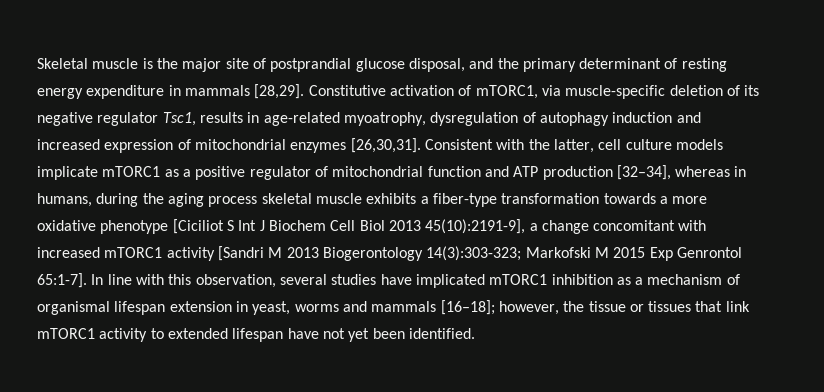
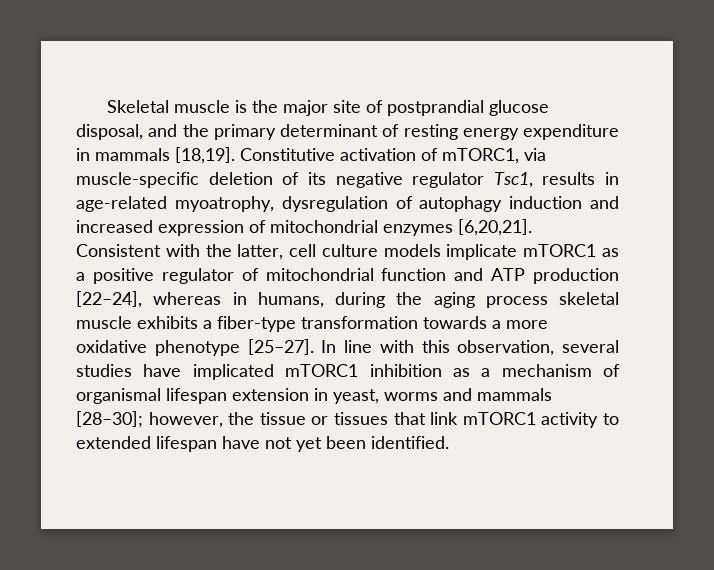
[254,84,305,99] [28,29]. -> [175,147,235,164] [18,19].
[350,138,421,153] [26,30,31]. -> [458,219,532,236] [6,20,21].
[616,165,671,180] [32–34], -> [76,291,142,308] [22–24],
[172,219,707,234] [37,246,742,261] [37,273,87,288] [Ciciliot S Int J Biochem Cell Biol 2013 45(10):2191-9], a change concomitant with increased mTORC1 activity [Sandri M 2013 Biogerontology 14(3):303-323; Markofski M 2015 Exp Genrontol 65:1-7]. -> [247,339,314,355] [25–27].
[440,300,495,315] [16–18]; -> [76,411,143,428] [28–30];

